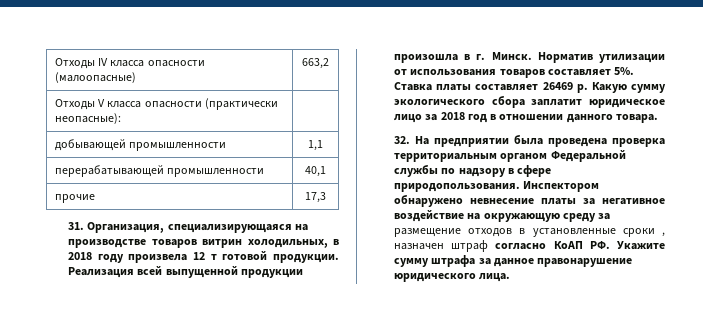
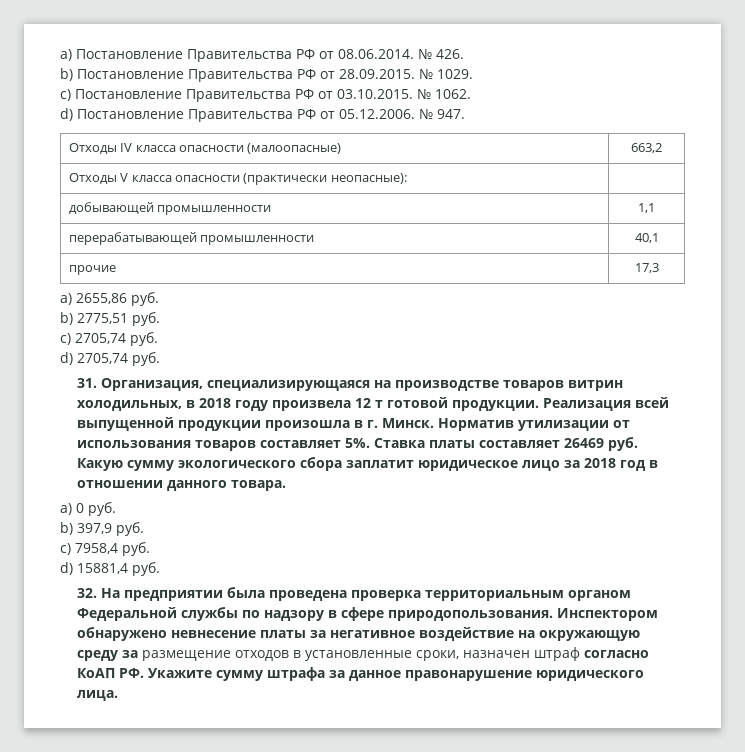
(54, 63) none -> [60,49,464,62] [60,68,473,82] [60,89,471,102] [60,108,465,122] a) Постановление Правительства РФ от 08.06.2014. № 426. // b) Постановление Правительства РФ от 28.09.2015. № 1029. // c) Постановление Правительства РФ от 03.10.2015. № 1062. // d) Постановление Правительства РФ от 05.12.2006. № 947. //
(326, 197) none -> [60,292,159,306] [60,312,160,326] [60,332,158,346] [60,352,160,366] // a) 2655,86 руб. // b) 2775,51 руб. // c) 2705,74 руб. // d) 2705,74 руб.
[576,84,588,93] р. -> [608,437,639,451] руб.
(658, 118) none -> [60,502,116,516] [60,522,144,536] [60,542,150,556] [60,562,160,576] // a) 0 руб. // b) 397,9 руб. // c) 7958,4 руб. // d) 15881,4 руб.
[622,228,665,237] сроки , -> [416,650,460,661] сроки,

